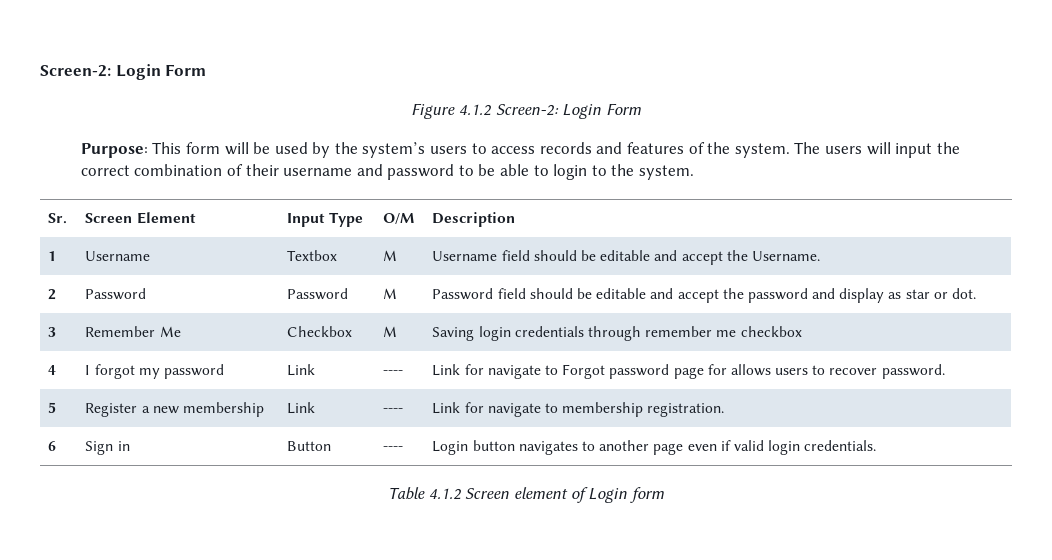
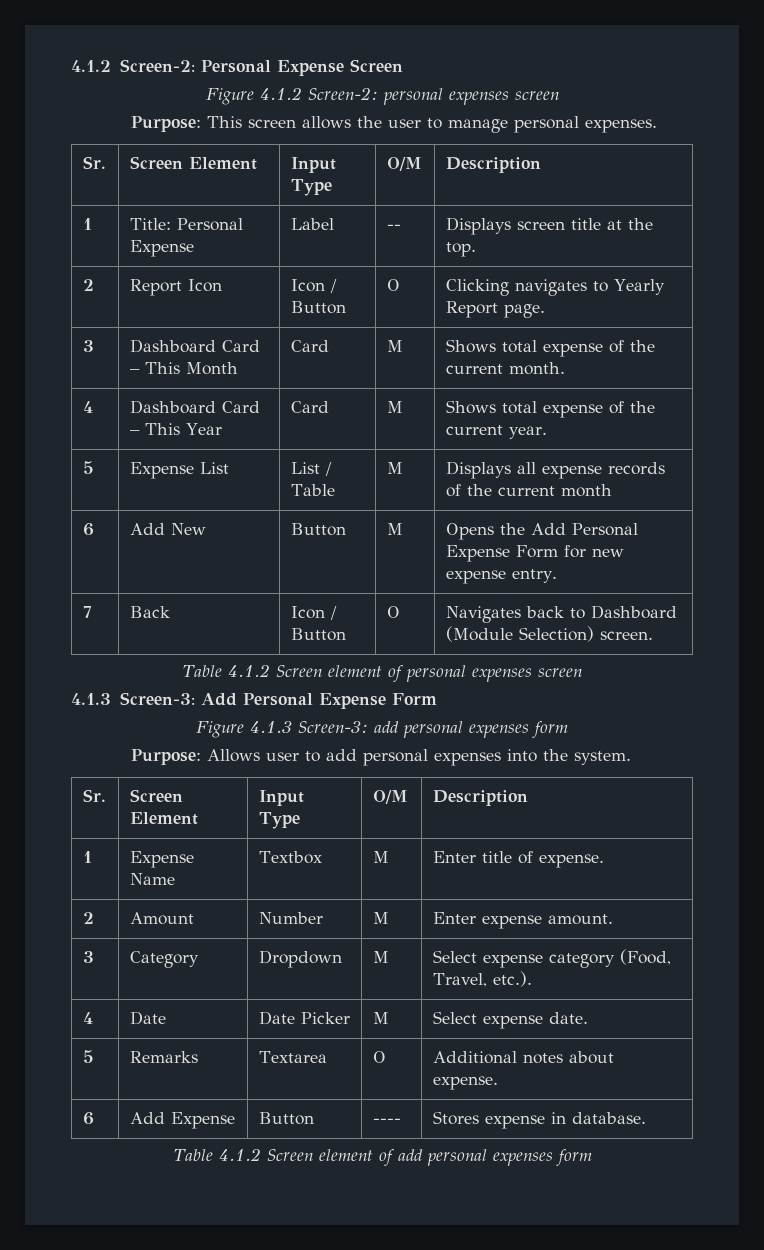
[40,64,207,80] Screen-2: Login Form -> [71,59,403,76] 4.1.2 Screen-2: Personal Expense Screen
[562,103,641,119] Login Form -> [382,88,559,105] personal expenses screen
[185,142,960,158] [80,164,607,180] form will be used by the system’s users to access records and features of the system. The users will input the correct combination of their username and password to be able to login to -> [248,116,658,133] [82,156,106,169] [129,156,257,170] [290,157,336,173] [290,179,332,196] [386,157,422,171] [445,157,541,173] [82,218,92,230] [129,218,243,231] [129,240,194,257] [290,218,334,230] [386,224,401,230] [445,217,653,235] [445,242,476,257] [82,279,94,291] [129,279,222,296] [290,279,337,293] [290,301,346,314] [386,279,400,291] [445,279,665,296] [445,301,545,318] [82,340,94,352] [129,339,260,353] [129,362,238,375] [290,340,329,352] [386,340,403,352] [445,339,655,357] [445,362,565,375] [82,401,93,413] [129,400,260,414] [129,423,222,435] [290,401,329,413] [386,401,403,413] [445,400,655,418] [445,425,547,439] [82,461,94,474] [129,462,229,479] [290,462,332,476] [290,484,335,496] [386,462,403,474] [445,461,665,479] [445,484,612,497] [82,523,94,536] [129,523,206,535] [290,523,346,536] [386,523,403,535] [445,523,638,540] [445,545,624,562] [445,569,557,584] [82,606,92,618] [129,606,170,618] [290,606,337,620] [290,628,346,641] [386,606,400,618] [445,605,677,623] [445,626,653,642] [182,664,582,682] [71,692,437,709] [196,721,568,738] [131,749,538,766] screen allows the user to manage personal expenses. // Sr. | Screen Element | Input Type | O/M | Description // 1 | Title: Personal Expense | Label | -- | Displays screen title at the top. // 2 | Report Icon | Icon / Button | O | Clicking navigates to Yearly Report page. // 3 | Dashboard Card – This Month | Card | M | Shows total expense of the current month. // 4 | Dashboard Card – This Year | Card | M | Shows total expense of the current year. // 5 | Expense List | List / Table | M | Displays all expense records of the current month // 6 | Add New | Button | M | Opens the Add Personal Expense Form for new expense entry. // 7 | Back | Icon / Button | O | Navigates back to Dashboard (Module Selection) screen. // Table 4.1.2 Screen element of personal expenses screen // 4.1.3 Screen-3: Add Personal Expense Form // Figure 4.1.3 Screen-3: add personal expenses form // Purpose: Allows user to add personal expenses into
[85,251,151,261] Username -> [129,851,194,868] [129,873,175,885] Expense Name
[432,250,820,265] [48,289,57,300] [85,288,147,300] [287,288,349,300] [383,288,398,299] [432,288,977,303] [48,327,57,337] [85,326,181,337] [287,326,353,337] [383,326,398,337] [432,326,802,341] [48,365,57,375] [85,364,224,379] [287,364,316,376] [383,370,404,375] [432,364,945,379] [48,402,57,413] [85,402,264,417] [287,402,316,414] [383,408,404,413] [432,402,725,417] [48,441,57,451] [85,441,130,455] Username field should be editable and accept the Username. // 2 | Password | Password | M | Password field should be editable and accept the password and display as star or dot. // 3 | Remember Me | Checkbox | M | Saving login credentials through remember me checkbox // 4 | I forgot my password | Link | ---- | Link for navigate to Forgot password page for allows users to recover password. // 5 | Register a new membership | Link | ---- | Link for navigate to membership registration. // 6 | Sign in -> [432,851,604,868] [82,912,94,924] [129,912,194,925] [258,912,323,924] [372,912,389,924] [432,912,613,929] [82,951,94,963] [129,951,199,968] [258,950,342,968] [372,951,389,963] [432,949,671,968] [432,971,532,987] [82,1012,93,1024] [129,1011,166,1025] [258,1011,350,1025] [372,1012,389,1024] [432,1011,588,1029] [82,1050,94,1063] [129,1051,198,1063] [258,1051,327,1063] [372,1051,386,1063] [432,1051,614,1064] [432,1076,498,1090] [82,1112,94,1125] [129,1112,235,1129] Enter title of expense. // 2 | Amount | Number | M | Enter expense amount. // 3 | Category | Dropdown | M | Select expense category (Food, Travel, etc.). // 4 | Date | Date Picker | M | Select expense date. // 5 | Remarks | Textarea | O | Additional notes about expense. // 6 | Add Expense
[432,440,877,455] [388,487,628,503] Login button navigates to another page even if valid login credentials. // Table 4.1.2 Screen element of Login -> [432,1111,646,1129] [172,1148,553,1166] Stores expense in database. // Table 4.1.2 Screen element of add personal expenses

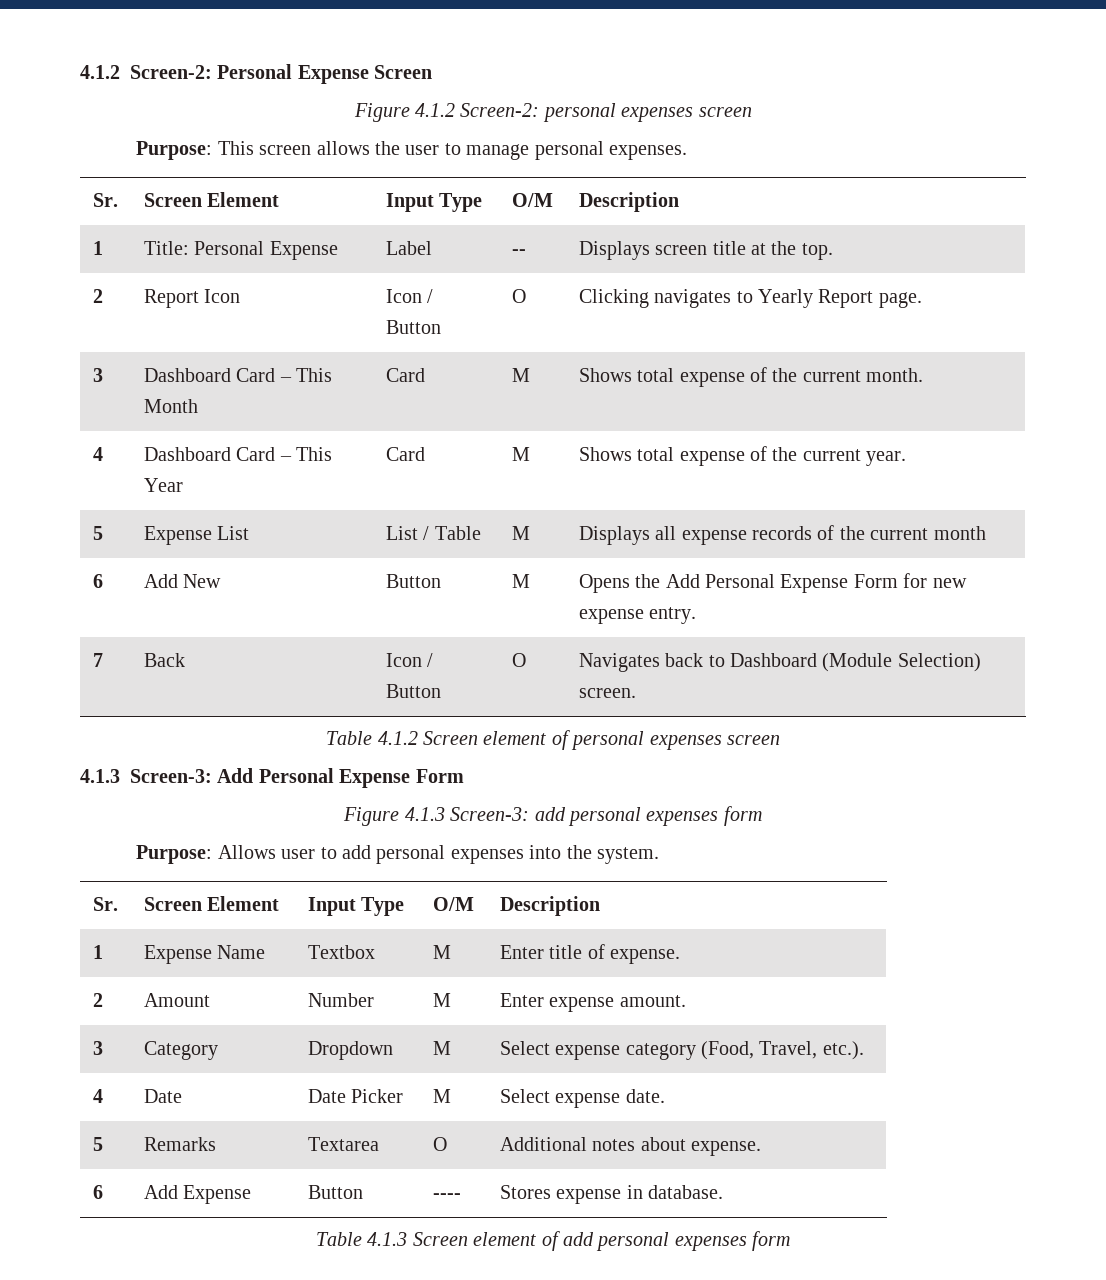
[218,1148,261,1161] 4.1.2 -> [367,1232,408,1246] 4.1.3

